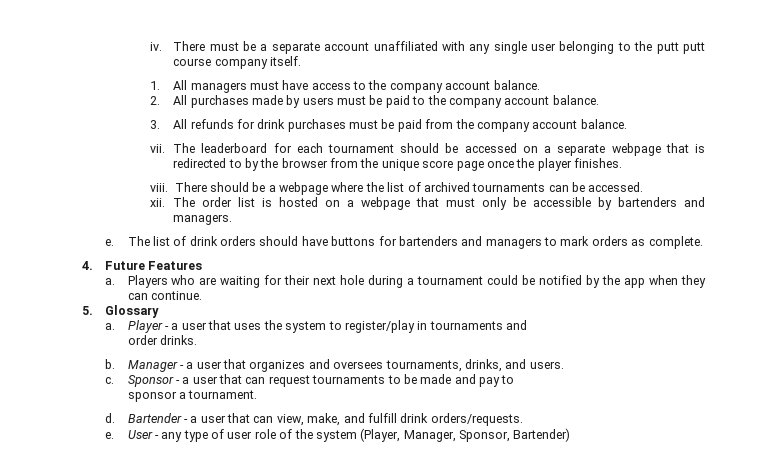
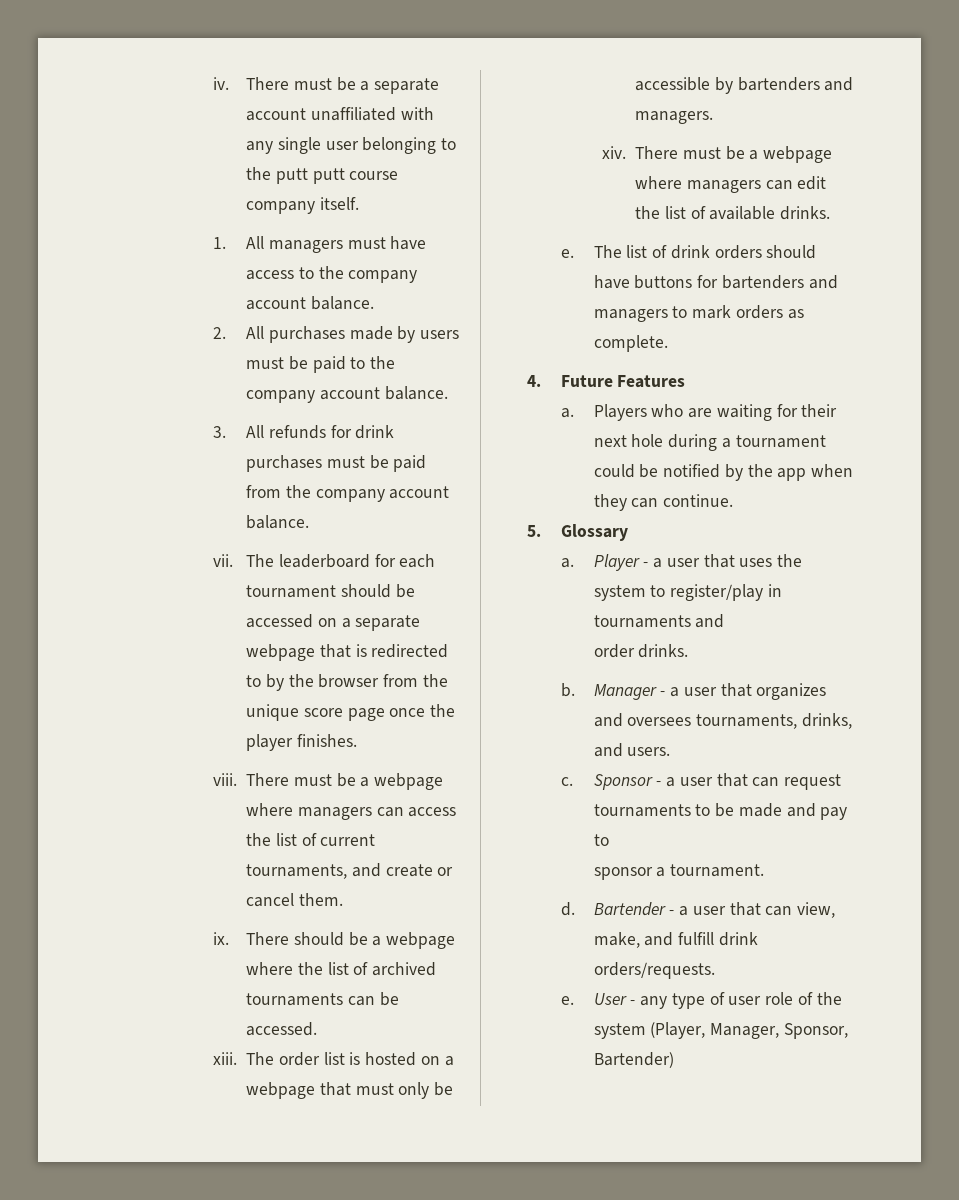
(207, 187) none -> [293,773,444,790] [246,803,457,820] [246,833,376,846] [246,863,454,879] [246,893,343,907] [213,932,290,945] must be a webpage where managers can access the list of current tournaments, and create or cancel them. // ix. There
[150,198,166,207] xii. -> [213,1052,237,1065] xiii.
(233, 219) none -> [602,146,833,163] [635,176,827,193] [635,206,831,220] // xiv. There must be a webpage where managers can edit the list of available drinks.

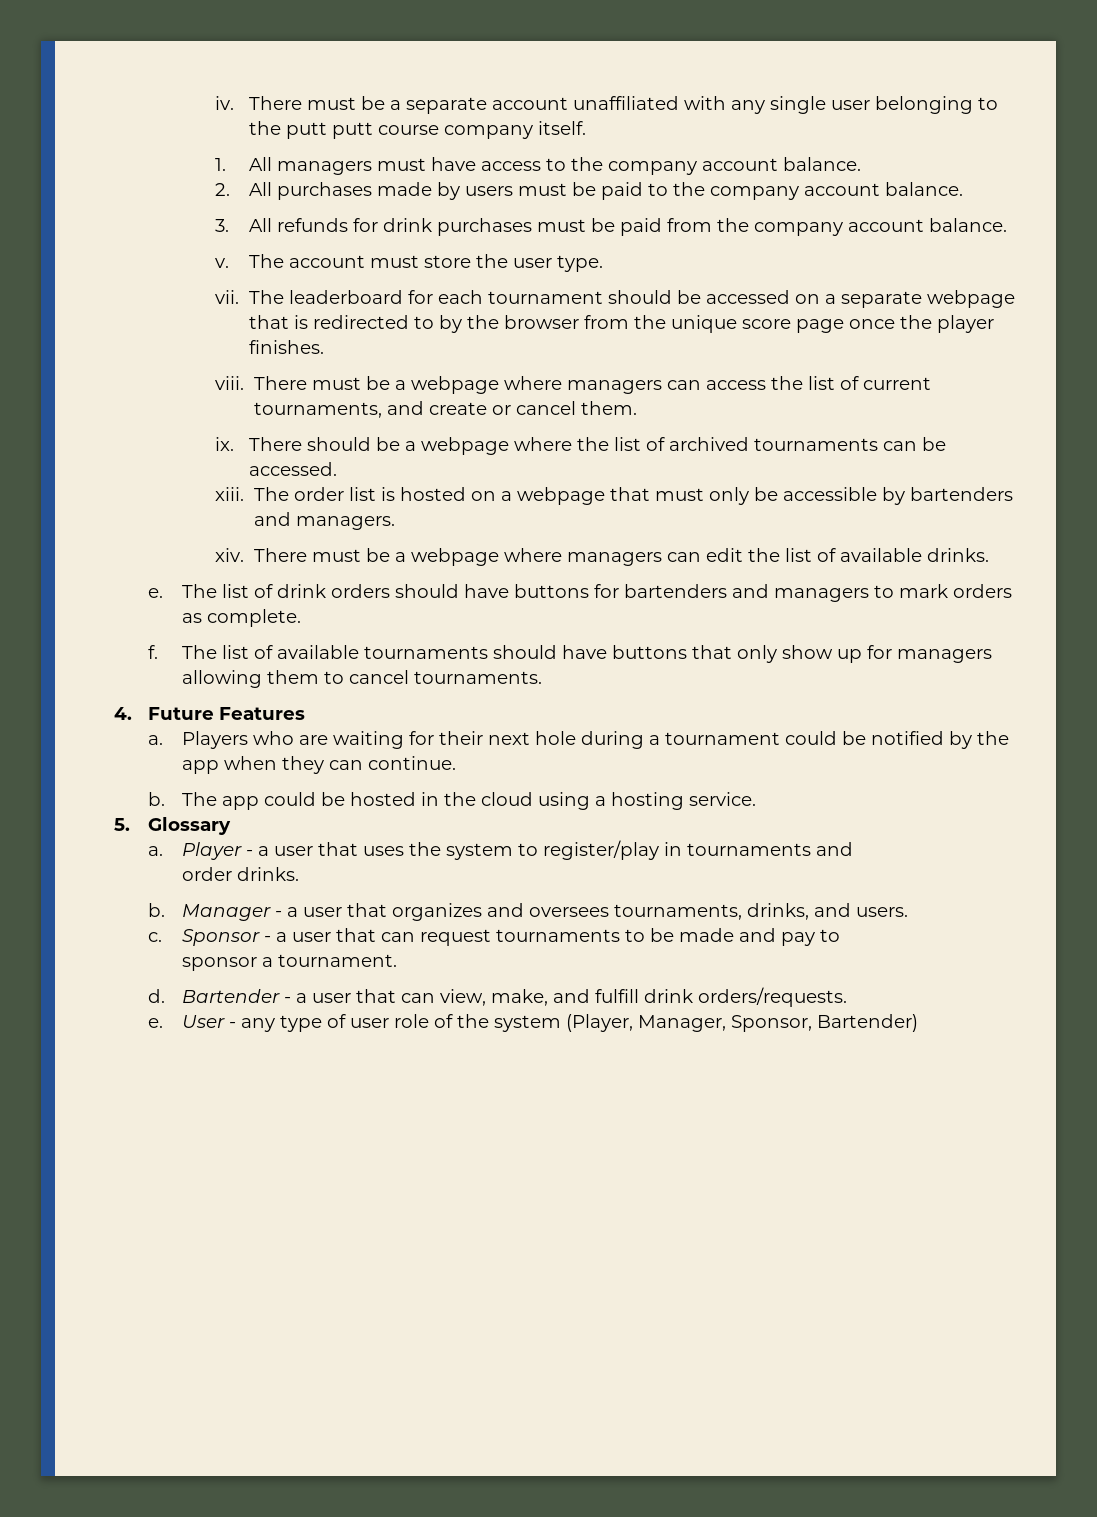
(310, 522) none -> [215,254,604,272] // v. The account must store the user type.
(668, 343) none -> [147,645,992,663] [181,670,542,688] // f. The list of available tournaments should have buttons that only show up for managers allowing them to cancel tournaments.
(734, 500) none -> [147,792,756,810] // b. The app could be hosted in the cloud using a hosting service.

